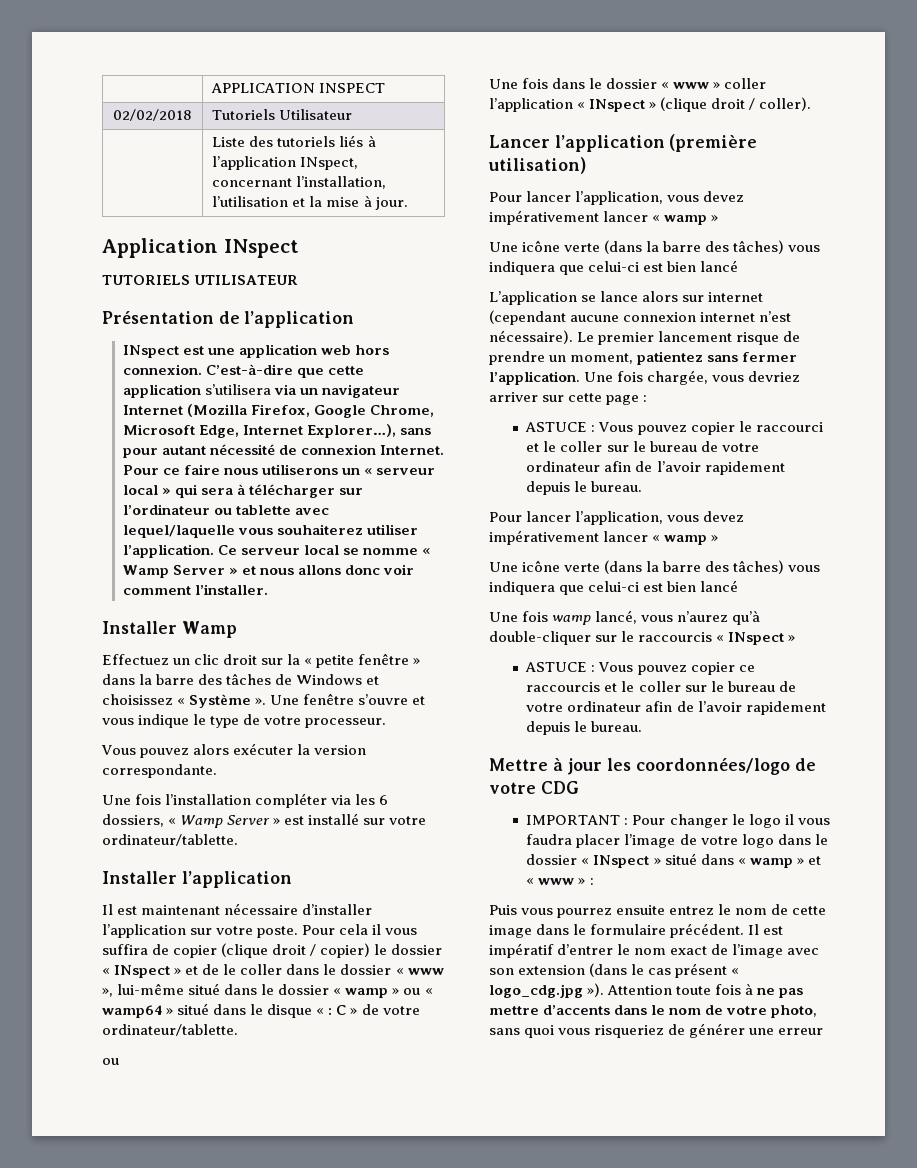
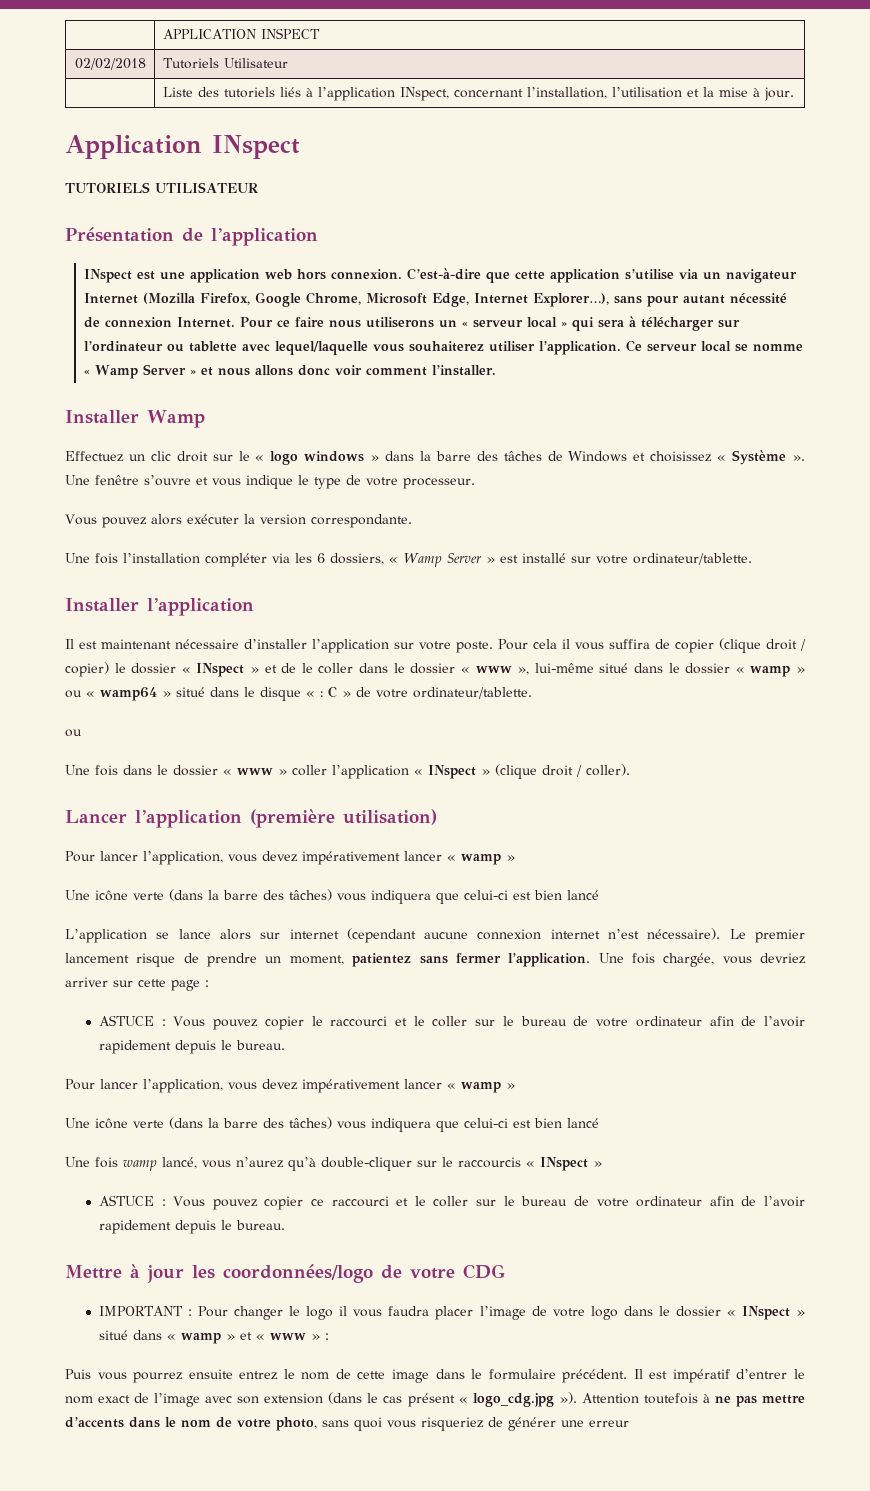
[204,384,271,395] s’utilisera -> [624,269,674,280] s’utilise
[287,653,410,668] la « petite fenêtre -> [238,451,365,465] le « logo windows
[526,682,601,692] raccourcis -> [331,1196,389,1207] raccourci
[676,984,742,995] toute fois -> [643,1393,698,1404] toutefois

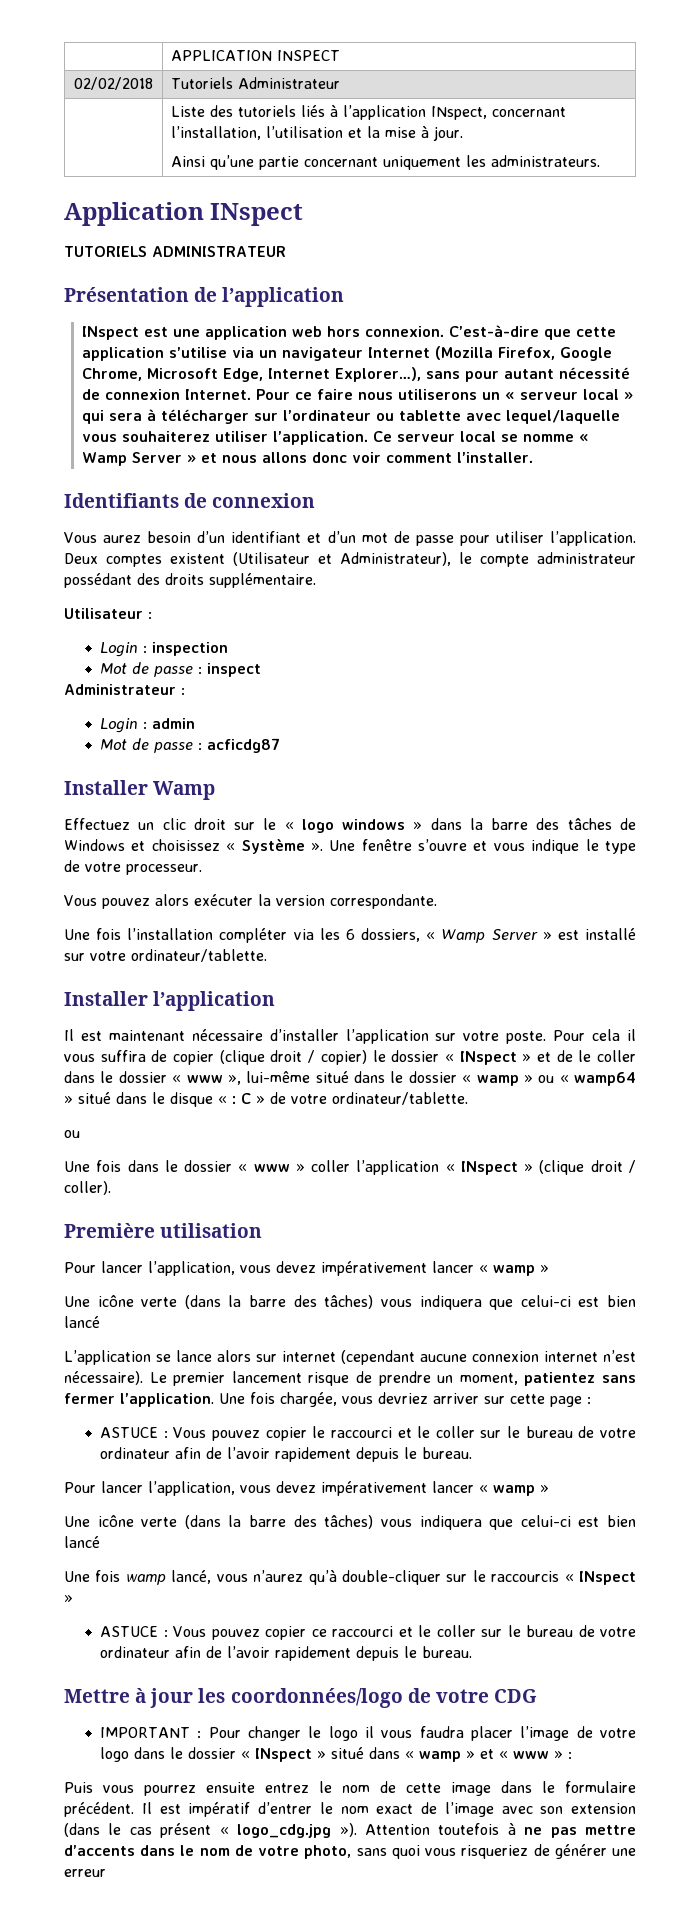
[223,58,288,68] Utilisateur -> [238,77,341,89] Administrateur
(794, 94) none -> [171,155,601,170] // Ainsi qu’une partie concernant uniquement les administrateurs.
[155,182,258,193] UTILISATEUR -> [152,246,286,257] ADMINISTRATEUR
(496, 370) none -> [64,493,316,508] [64,531,636,546] [64,552,636,567] [64,573,316,588] [64,608,152,619] [99,642,228,657] [99,662,261,677] [64,684,185,695] [99,718,195,733] [99,738,280,753] // Identifiants de connexion // Vous aurez besoin d’un identifiant et d’un mot de passe pour utiliser l’application. Deux comptes existent (Utilisateur et Administrateur), le compte administrateur possédant des droits supplémentaire. // Utilisateur : // Login : inspection // Mot de passe : inspect // Administrateur : // Login : admin // Mot de passe : acficdg87
[65,809,437,828] Lancer l’application (première utilisation) -> [64,1223,263,1238] Première utilisation

